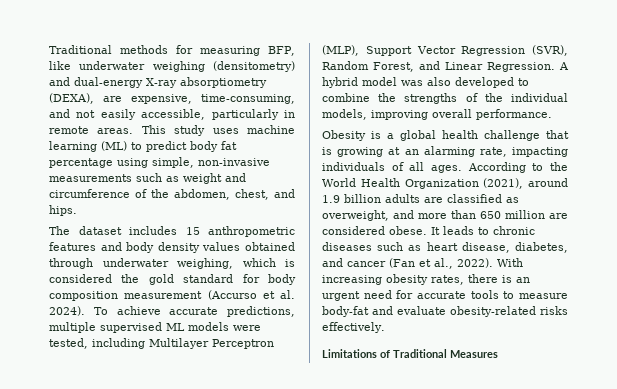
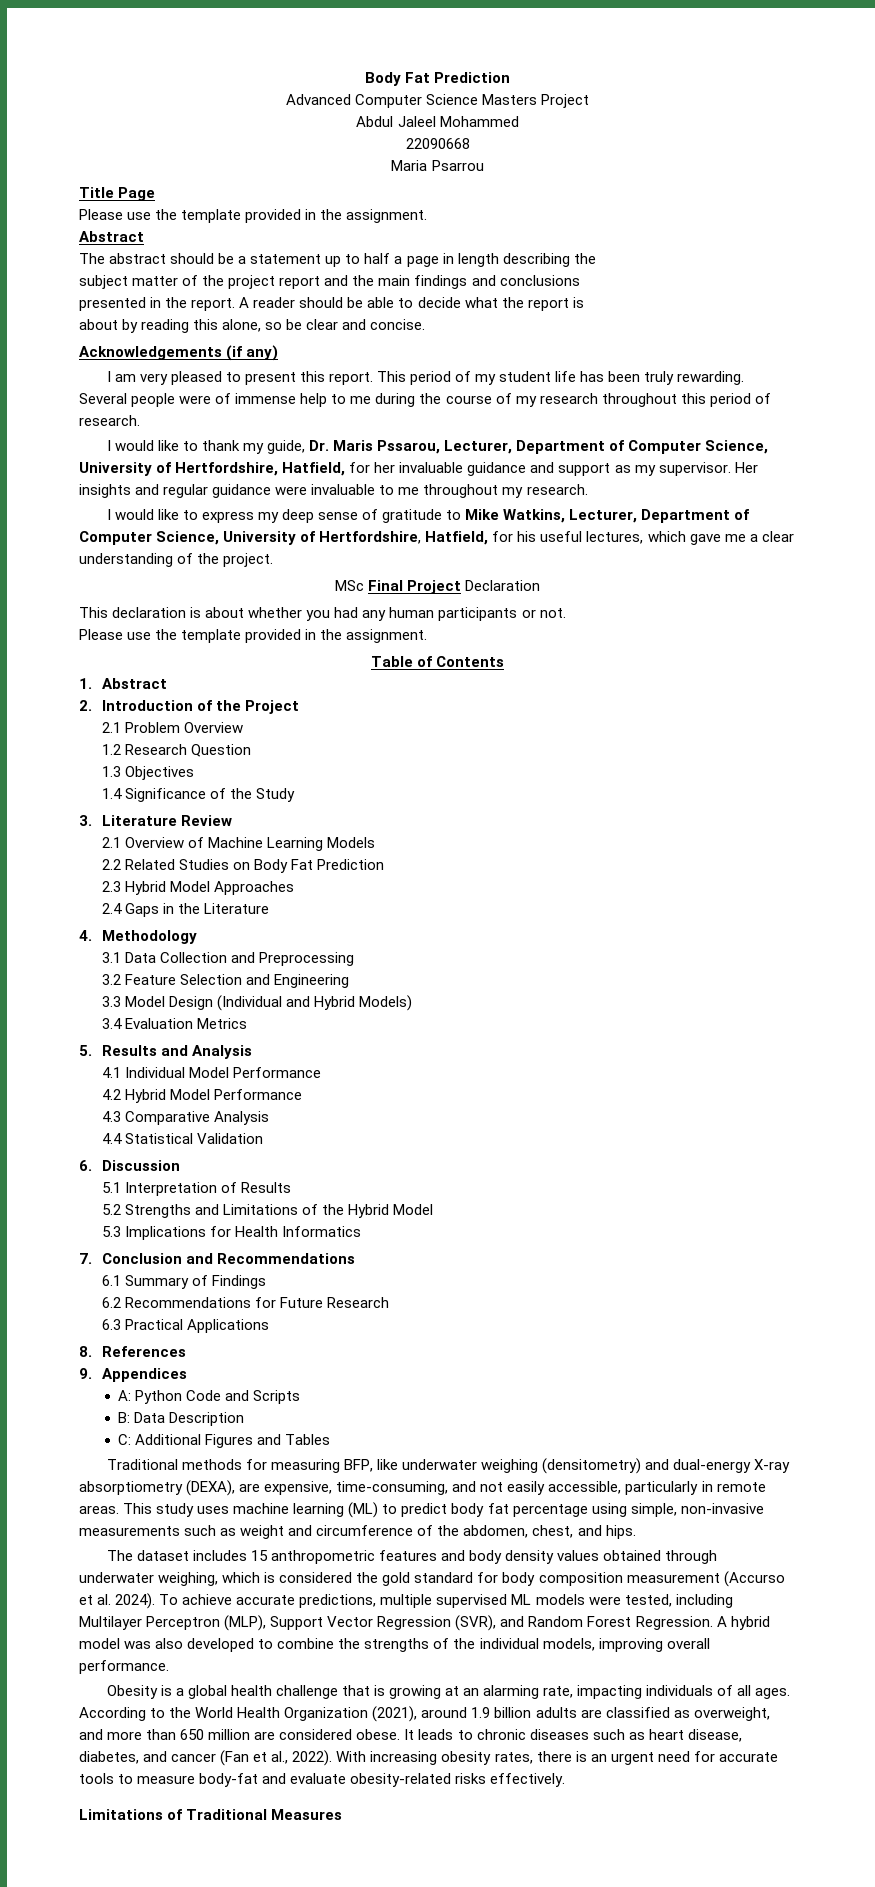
(49, 49) none -> [364,72,511,86] [285,94,590,108] [356,116,519,127] [405,138,470,149] [391,160,484,171] [79,187,156,201] [79,209,428,223] [79,231,144,242] [79,253,596,267] [79,275,580,289] [79,297,584,311] [79,319,426,333] [79,345,279,361] [106,371,745,385] [79,393,771,407] [79,415,140,426] [106,440,769,454] [79,462,758,476] [79,484,588,498] [106,509,750,523] [79,531,794,545] [79,553,274,567] [334,580,541,594] [79,607,566,621] [79,629,428,643] [370,656,505,667] [79,678,167,689] [79,700,299,714] [101,722,243,733] [101,744,251,757] [101,766,194,780] [101,788,295,802] [79,815,232,826] [101,837,375,851] [101,859,385,873] [101,881,294,895] [101,903,269,917] [79,930,197,944] [101,952,354,966] [101,974,349,988] [101,995,413,1011] [101,1018,247,1029] [79,1045,252,1059] [101,1067,321,1078] [101,1089,302,1103] [101,1111,269,1125] [101,1133,263,1144] [79,1160,180,1171] [101,1182,291,1196] [101,1204,434,1218] [101,1226,361,1240] [79,1253,355,1264] [101,1275,266,1289] [101,1297,389,1308] [101,1319,269,1333] [79,1346,186,1357] [79,1368,187,1382] [118,1390,301,1404] [118,1412,245,1426] [118,1434,331,1448] Body Fat Prediction // Advanced Computer Science Masters Project // Abdul Jaleel Mohammed // 22090668 // Maria Psarrou // Title Page // Please use the template provided in the assignment. // Abstract // The abstract should be a statement up to half a page in length describing the // subject matter of the project report and the main findings and conclusions // presented in the report. A reader should be able to decide what the report is // about by reading this alone, so be clear and concise. // Acknowledgements (if any) // I am very pleased to present this report. This period of my student life has been truly rewarding. Several people were of immense help to me during the course of my research throughout this period of research. // I would like to thank my guide, Dr. Maris Pssarou, Lecturer, Department of Computer Science, University of Hertfordshire, Hatfield, for her invaluable guidance and support as my supervisor. Her insights and regular guidance were invaluable to me throughout my research. // I would like to express my deep sense of gratitude to Mike Watkins, Lecturer, Department of Computer Science, University of Hertfordshire, Hatfield, for his useful lectures, which gave me a clear understanding of the project. // MSc Final Project Declaration // This declaration is about whether you had any human participants or not. // Please use the template provided in the assignment. // Table of Contents // 1. Abstract // 2. Introduction of the Project // 2.1 Problem Overview // 1.2 Research Question // 1.3 Objectives // 1.4 Significance of the Study // 3. Literature Review // 2.1 Overview of Machine Learning Models // 2.2 Related Studies on Body Fat Prediction // 2.3 Hybrid Model Approaches // 2.4 Gaps in the Literature // 4. Methodology // 3.1 Data Collection and Preprocessing // 3.2 Feature Selection and Engineering // 3.3 Model Design (Individual and Hybrid Models) // 3.4 Evaluation Metrics // 5. Results and Analysis // 4.1 Individual Model Performance // 4.2 Hybrid Model Performance // 4.3 Comparative Analysis // 4.4 Statistical Validation // 6. Discussion // 5.1 Interpretation of Results // 5.2 Strengths and Limitations of the Hybrid Model // 5.3 Implications for Health Informatics // 7. Conclusion and Recommendations // 6.1 Summary of Findings // 6.2 Recommendations for Future Research // 6.3 Practical Applications // 8. References // 9. Appendices // A: Python Code and Scripts // B: Data Description // C: Additional Figures and Tables //
[322,61,483,72] Random Forest, and Linear -> [500,1616,632,1627] and Random Forest

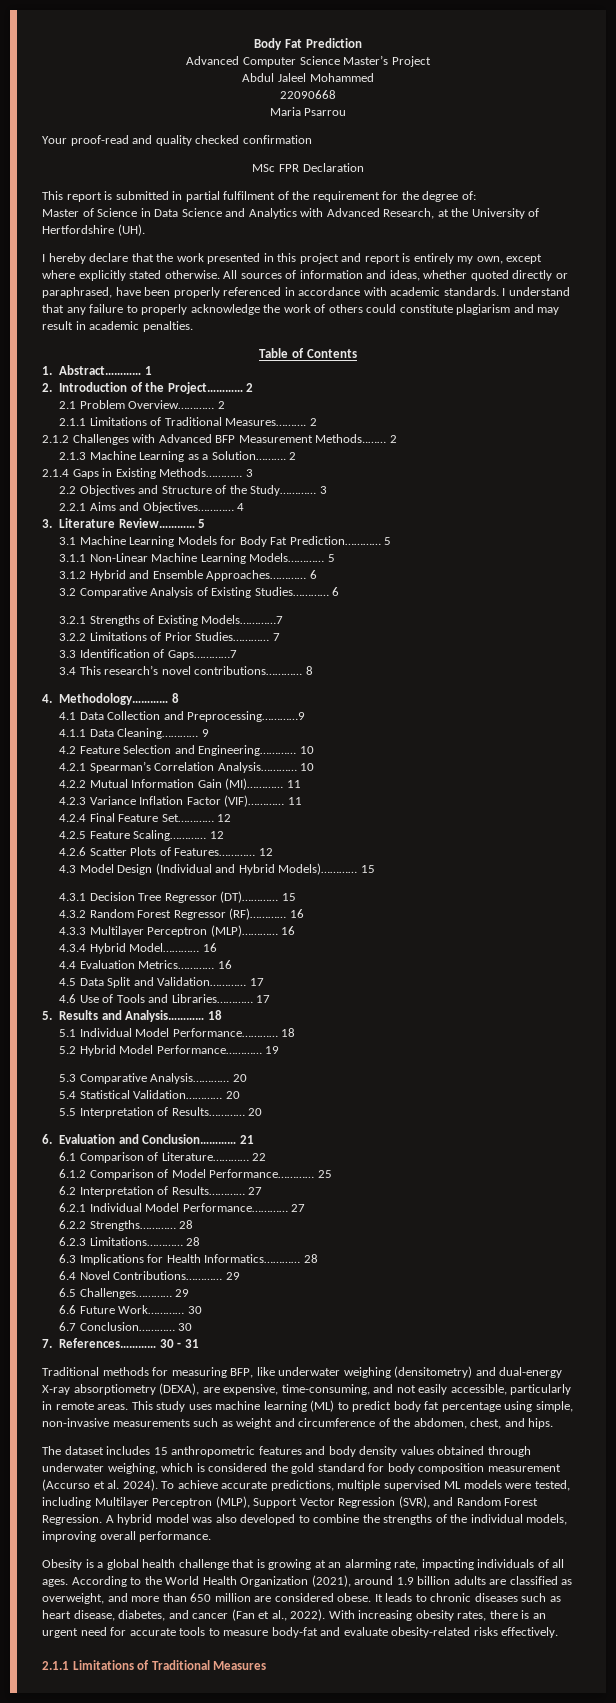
[482,94,538,105] Masters -> [343,55,389,65] Master’s
[79,187,156,201] [79,209,428,223] [79,231,144,242] [79,253,596,267] [79,275,580,289] [79,297,584,311] [79,319,426,333] [79,345,279,361] [106,371,745,385] [79,393,771,407] [79,415,140,426] [106,440,769,454] [79,462,758,476] [79,484,588,498] [106,509,750,523] [79,531,794,545] [79,553,274,567] Title Page // Please use the template provided in the assignment. // Abstract // The abstract should be a statement up to half a page in length describing the // subject matter of the project report and the main findings and conclusions // presented in the report. A reader should be able to decide what the report is // about by reading this alone, so be clear and concise. // Acknowledgements (if any) // I am very pleased to present this report. This period of my student life has been truly rewarding. Several people were of immense help to me during the course of my research throughout this period of research. // I would like to thank my guide, Dr. Maris Pssarou, Lecturer, Department of Computer Science, University of Hertfordshire, Hatfield, for her invaluable guidance and support as my supervisor. Her insights and regular guidance were invaluable to me throughout my research. // I would like to express my deep sense of gratitude to Mike Watkins, Lecturer, Department of Computer Science, University of Hertfordshire, Hatfield, for his useful lectures, which gave me a clear understanding of the project. -> [42,135,312,146] Your proof-read and quality checked confirmation
[367,580,462,594] Final Project -> [279,164,299,172] FPR
[112,607,566,621] [79,629,428,643] declaration is about whether you had any human participants or not. // Please use the template provided in the assignment. -> [66,191,476,202] [42,208,540,219] [42,224,145,236] [42,253,543,264] [42,270,568,281] [42,287,570,298] [42,304,560,315] [42,321,193,332] report is submitted in partial fulfilment of the requirement for the degree of: // Master of Science in Data Science and Analytics with Advanced Research, at the University of Hertfordshire (UH). // I hereby declare that the work presented in this project and report is entirely my own, except where explicitly stated otherwise. All sources of information and ideas, whether quoted directly or paraphrased, have been properly referenced in accordance with academic standards. I understand that any failure to properly acknowledge the work of others could constitute plagiarism and may result in academic penalties.
[101,678,167,689] Abstract -> [59,365,152,375] Abstract………… 1
[244,700,299,714] Project -> [167,382,254,394] Project………… 2
[183,722,243,733] [101,744,251,757] [101,766,194,780] [101,788,295,802] [79,815,232,826] [101,837,375,851] [101,859,385,873] [101,881,294,895] [101,903,269,917] [79,930,197,944] [101,952,354,966] [101,974,349,988] [101,996,121,1007] Overview // 1.2 Research Question // 1.3 Objectives // 1.4 Significance of the Study // 3. Literature Review // 2.1 Overview of Machine Learning Models // 2.2 Related Studies on Body Fat Prediction // 2.3 Hybrid Model Approaches // 2.4 Gaps in the Literature // 4. Methodology // 3.1 Data Collection and Preprocessing // 3.2 Feature Selection and Engineering // 3.3 -> [128,400,225,409] [59,417,317,426] [42,434,397,445] [59,451,297,462] [42,468,253,479] [59,485,327,496] [59,502,245,513] [42,518,206,528] [59,536,392,547] [59,553,335,564] [59,570,317,581] [59,587,340,598] [59,615,284,626] [59,632,280,641] [59,649,237,660] [59,665,313,675] [42,693,179,705] [59,711,306,722] [59,728,209,739] [59,745,314,756] [59,761,315,773] [59,778,301,790] [59,795,302,807] [59,813,232,822] [59,830,224,841] [59,847,273,856] [59,865,77,873] Overview………… 2 // 2.1.1 Limitations of Traditional Measures………. 2 // 2.1.2 Challenges with Advanced BFP Measurement Methods..…… 2 // 2.1.3 Machine Learning as a Solution………. 2 // 2.1.4 Gaps in Existing Methods………… 3 // 2.2 Objectives and Structure of the Study………… 3 // 2.2.1 Aims and Objectives………… 4 // 3. Literature Review………… 5 // 3.1 Machine Learning Models for Body Fat Prediction………… 5 // 3.1.1 Non-Linear Machine Learning Models………… 5 // 3.1.2 Hybrid and Ensemble Approaches………… 6 // 3.2 Comparative Analysis of Existing Studies………… 6 // 3.2.1 Strengths of Existing Models…………7 // 3.2.2 Limitations of Prior Studies………… 7 // 3.3 Identification of Gaps…………7 // 3.4 This research’s novel contributions………… 8 // 4. Methodology………… 8 // 4.1 Data Collection and Preprocessing…………9 // 4.1.1 Data Cleaning………… 9 // 4.2 Feature Selection and Engineering………… 10 // 4.2.1 Spearman’s Correlation Analysis………… 10 // 4.2.2 Mutual Information Gain (MI)………… 11 // 4.2.3 Variance Inflation Factor (VIF)………… 11 // 4.2.4 Final Feature Set………… 12 // 4.2.5 Feature Scaling………… 12 // 4.2.6 Scatter Plots of Features………… 12 // 4.3
[359,995,413,1011] [101,1018,247,1029] [79,1045,252,1059] [101,1067,321,1078] [101,1089,302,1103] [101,1111,269,1125] [101,1133,263,1144] [79,1160,180,1171] [101,1182,291,1196] [101,1204,434,1218] [101,1226,361,1240] [79,1253,355,1264] [101,1275,266,1289] [101,1297,389,1308] [101,1319,269,1333] [79,1346,186,1357] [79,1368,187,1382] [118,1390,301,1404] [118,1412,245,1426] [118,1434,331,1448] Models) // 3.4 Evaluation Metrics // 5. Results and Analysis // 4.1 Individual Model Performance // 4.2 Hybrid Model Performance // 4.3 Comparative Analysis // 4.4 Statistical Validation // 6. Discussion // 5.1 Interpretation of Results // 5.2 Strengths and Limitations of the Hybrid Model // 5.3 Implications for Health Informatics // 7. Conclusion and Recommendations // 6.1 Summary of Findings // 6.2 Recommendations for Future Research // 6.3 Practical Applications // 8. References // 9. Appendices // A: Python Code and Scripts // B: Data Description // C: Additional Figures and Tables -> [278,863,375,875] [59,891,296,903] [59,908,304,920] [59,925,296,937] [59,943,217,954] [59,960,232,969] [59,977,264,988] [59,994,271,1003] [42,1010,222,1022] [59,1028,296,1037] [59,1045,280,1056] [59,1073,247,1084] [59,1090,240,1099] [59,1107,263,1118] [42,1134,254,1144] [59,1152,267,1163] [59,1169,332,1180] [59,1186,263,1197] [59,1203,306,1212] [59,1220,194,1231] [59,1237,201,1246] [59,1254,318,1265] [59,1271,240,1280] [59,1288,190,1299] [59,1305,202,1314] [59,1322,193,1331] [42,1338,199,1348] Models)………… 15 // 4.3.1 Decision Tree Regressor (DT)………… 15 // 4.3.2 Random Forest Regressor (RF)………… 16 // 4.3.3 Multilayer Perceptron (MLP)………… 16 // 4.3.4 Hybrid Model………… 16 // 4.4 Evaluation Metrics………… 16 // 4.5 Data Split and Validation………… 17 // 4.6 Use of Tools and Libraries………… 17 // 5. Results and Analysis………… 18 // 5.1 Individual Model Performance………… 18 // 5.2 Hybrid Model Performance………… 19 // 5.3 Comparative Analysis………… 20 // 5.4 Statistical Validation………… 20 // 5.5 Interpretation of Results………… 20 // 6. Evaluation and Conclusion………… 21 // 6.1 Comparison of Literature………… 22 // 6.1.2 Comparison of Model Performance………… 25 // 6.2 Interpretation of Results………… 27 // 6.2.1 Individual Model Performance………… 27 // 6.2.2 Strengths………… 28 // 6.2.3 Limitations………… 28 // 6.3 Implications for Health Informatics………… 28 // 6.4 Novel Contributions………… 29 // 6.5 Challenges………… 29 // 6.6 Future Work………… 30 // 6.7 Conclusion………… 30 // 7. References………… 30 - 31
(566, 1780) none -> [42,1661,69,1670] 2.1.1

